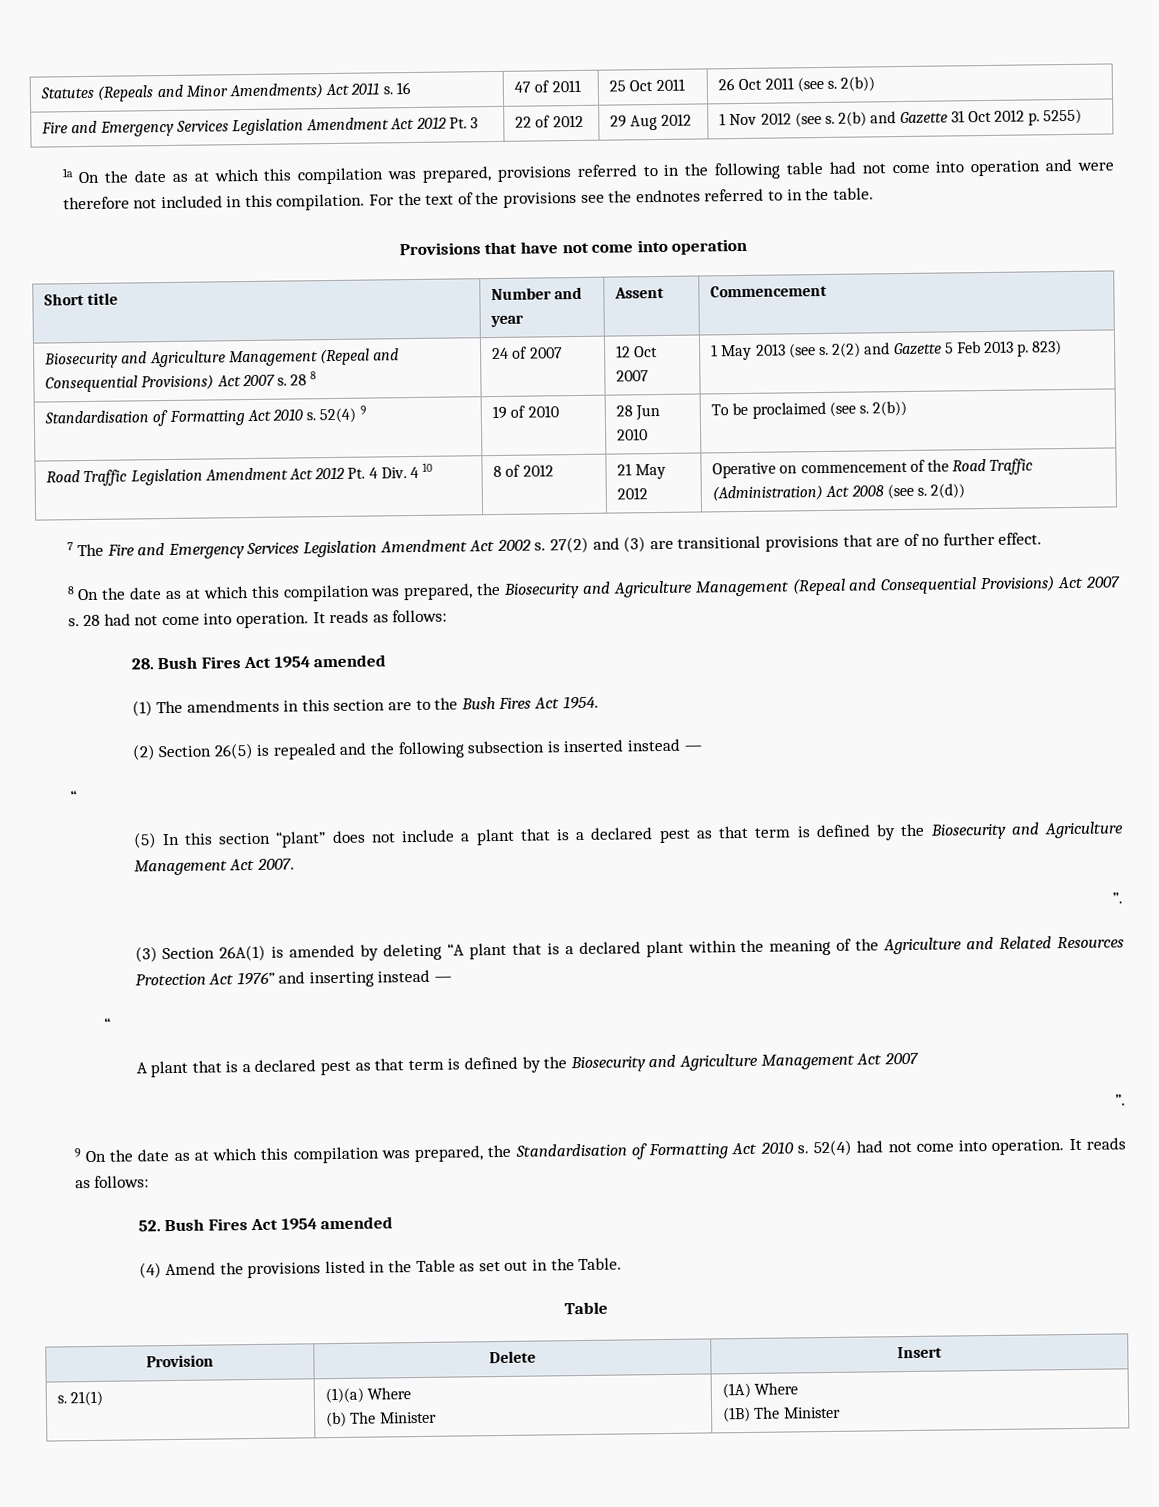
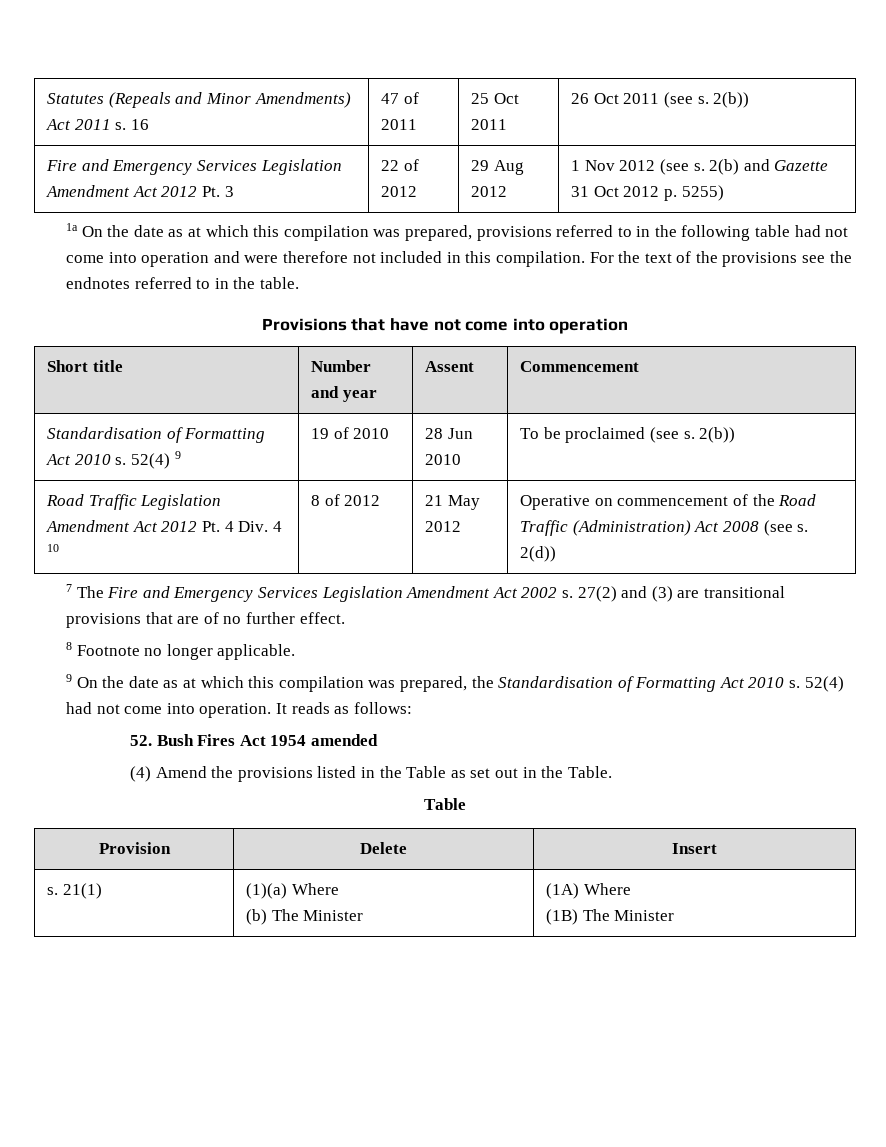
[44,348,400,369] [45,371,318,393] [492,346,563,360] [616,345,659,358] [616,370,650,382] [711,340,1063,361] // Biosecurity and Agriculture Management (Repeal and Consequential Provisions) Act 2007 s. 28 8 | 24 of 2007 | 12 Oct 2007 | 1 May 2013 (see s. 2(2) and Gazette 5 Feb 2013 p. 823) -> (640, 366) none
[77,575,1121,602] [67,609,448,629] [130,654,387,670] [131,695,599,717] [131,738,702,761] [69,790,77,803] [132,821,1125,849] [133,858,295,876] [1112,892,1123,904] [134,936,1124,963] [134,969,453,988] [104,1017,112,1030] [135,1052,919,1078] [1115,1094,1126,1106] On the date as at which this compilation was prepared, the Biosecurity and Agriculture Management (Repeal and Consequential Provisions) Act 2007 s. 28 had not come into operation. It reads as follows: // 28. Bush Fires Act 1954 amended // (1) The amendments in this section are to the Bush Fires Act 1954. // (2) Section 26(5) is repealed and the following subsection is inserted instead — // “ // (5) In this section “plant” does not include a plant that is a declared pest as that term is defined by the Biosecurity and Agriculture Management Act 2007. // ”. // (3) Section 26A(1) is amended by deleting “A plant that is a declared plant within the meaning of the Agriculture and Related Resources Protection Act 1976” and inserting instead — // “ // A plant that is a declared pest as that term is defined by the Biosecurity and Agriculture Management Act 2007 // ”. -> [76,644,296,660] Footnote no longer applicable.

